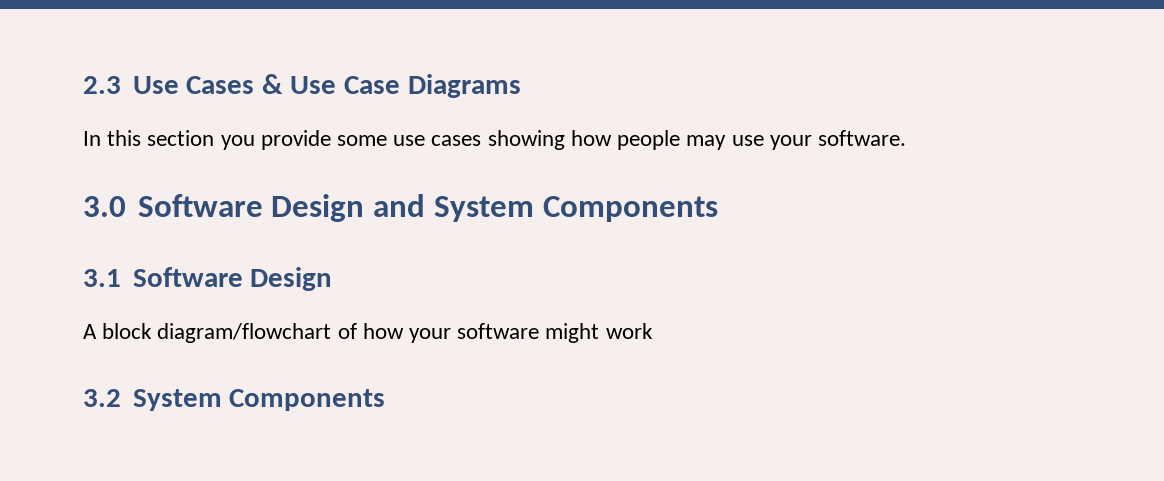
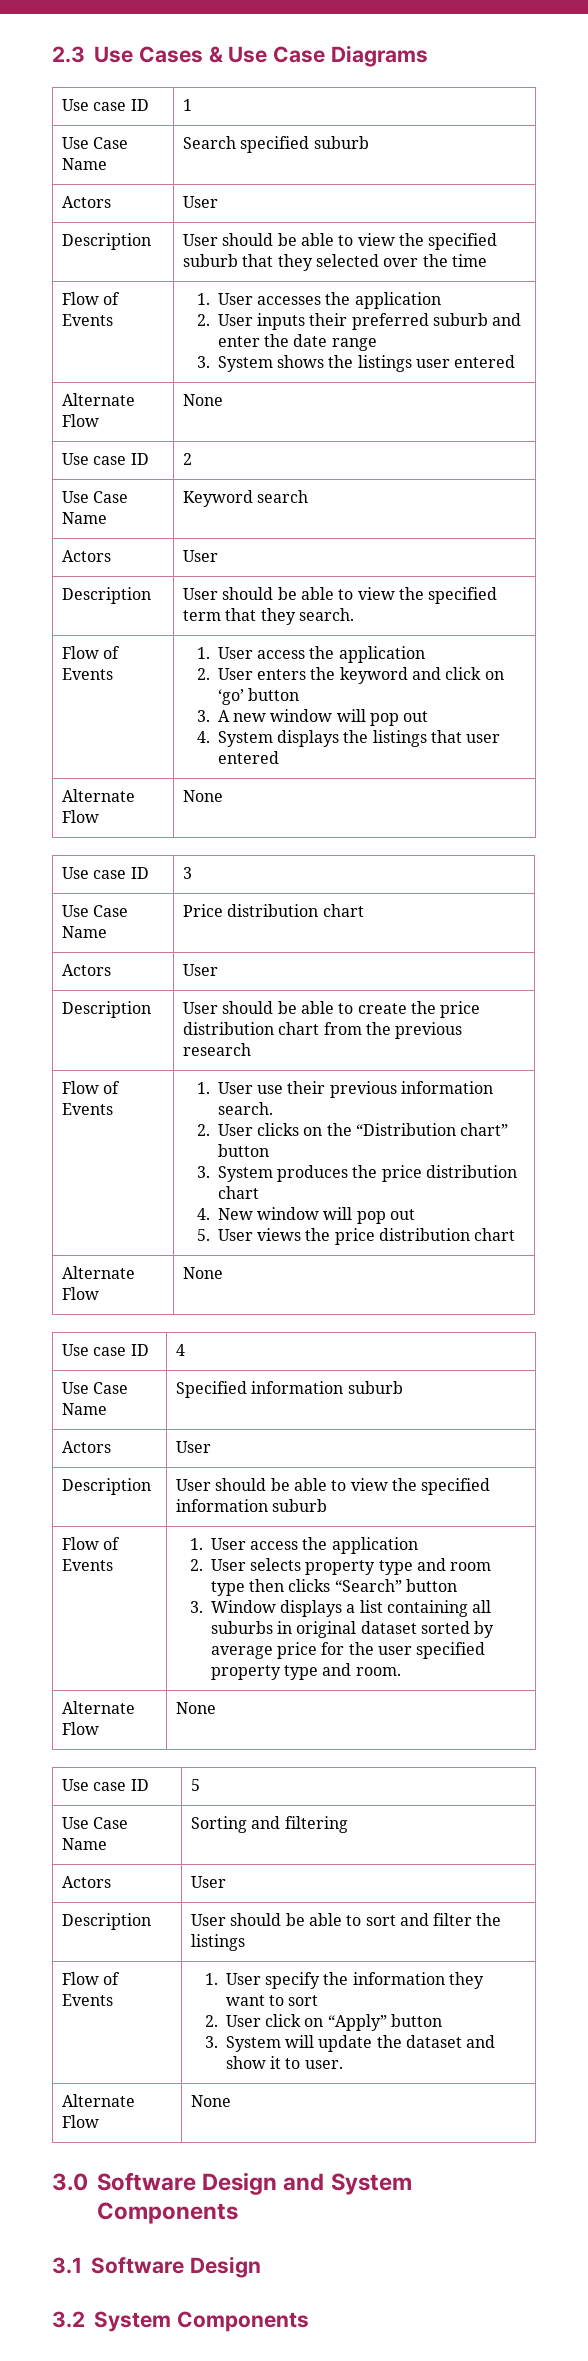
[83,130,906,150] // In this section you provide some use cases showing how people may use your software. -> [61,99,149,111] [182,99,192,111] [61,137,129,149] [61,158,107,170] [182,136,369,153] [61,196,111,208] [182,196,218,208] [61,233,151,250] [182,233,498,250] [182,254,487,271] [61,292,121,305] [61,314,113,326] [196,292,441,309] [196,313,522,330] [217,334,377,351] [196,355,516,372] [61,393,135,406] [61,414,99,427] [182,394,223,406] [61,453,149,465] [182,453,192,465] [61,491,129,503] [61,512,107,524] [182,490,309,507] [61,550,111,562] [182,550,218,562] [61,587,151,604] [182,587,498,604] [182,608,354,625] [61,646,121,659] [61,668,113,680] [196,646,425,663] [196,667,504,684] [217,688,300,705] [196,709,429,726] [196,730,501,747] [217,751,279,764] [61,789,135,802] [61,810,99,823] [182,790,223,802] [61,867,149,879] [182,867,192,879] [61,905,129,917] [61,926,107,938] [182,904,364,917] [61,964,111,976] [182,964,218,976] [61,1001,151,1018] [182,1001,481,1018] [182,1022,463,1039] [182,1043,251,1056] [61,1081,121,1094] [61,1103,113,1115] [196,1081,494,1098] [217,1102,273,1115] [196,1123,509,1136] [217,1144,269,1157] [196,1165,518,1182] [217,1186,259,1199] [196,1207,416,1224] [196,1228,516,1245] [61,1266,135,1279] [61,1287,99,1300] [182,1267,223,1279] [61,1344,149,1356] [175,1344,185,1356] [61,1382,129,1394] [61,1403,107,1415] [175,1381,403,1398] [61,1441,111,1453] [175,1441,211,1453] [61,1478,151,1495] [175,1478,491,1495] [175,1499,328,1512] [61,1537,121,1550] [61,1559,113,1571] [189,1537,418,1554] [189,1558,492,1575] [210,1579,458,1596] [189,1600,492,1617] [210,1621,495,1638] [210,1642,486,1659] [210,1663,401,1680] [61,1701,135,1714] [61,1722,99,1735] [175,1702,216,1714] [61,1779,149,1791] [190,1779,200,1791] [61,1817,129,1829] [61,1838,107,1850] [190,1816,348,1833] [61,1876,111,1888] [190,1876,226,1888] [61,1913,151,1930] [190,1913,502,1926] [190,1934,245,1951] [61,1972,121,1985] [61,1994,113,2006] [204,1972,485,1989] [225,1995,319,2006] [204,2014,443,2031] [204,2035,496,2052] [225,2056,343,2069] [61,2094,135,2107] [61,2115,99,2128] [190,2095,231,2107] // Use case ID | 1 // Use Case Name | Search specified suburb // Actors | User // Description | User should be able to view the specified suburb that they selected over the time // Flow of Events | 1. User accesses the application // 2. User inputs their preferred suburb and enter the date range // 3. System shows the listings user entered // Alternate Flow | None // Use case ID | 2 // Use Case Name | Keyword search // Actors | User // Description | User should be able to view the specified term that they search. // Flow of Events | 1. User access the application // 2. User enters the keyword and click on ‘go’ button // 3. A new window will pop out // 4. System displays the listings that user entered // Alternate Flow | None // Use case ID | 3 // Use Case Name | Price distribution chart // Actors | User // Description | User should be able to create the price distribution chart from the previous research // Flow of Events | 1. User use their previous information search. // 2. User clicks on the “Distribution chart” button // 3. System produces the price distribution chart // 4. New window will pop out // 5. User views the price distribution chart // Alternate Flow | None // Use case ID | 4 // Use Case Name | Specified information suburb // Actors | User // Description | User should be able to view the specified information suburb // Flow of Events | 1. User access the application // 2. User selects property type and room type then clicks “Search” button // 3. Window displays a list containing all suburbs in original dataset sorted by average price for the user specified property type and room. // Alternate Flow | None // Use case ID | 5 // Use Case Name | Sorting and filtering // Actors | User // Description | User should be able to sort and filter the listings // Flow of Events | 1. User specify the information they want to sort // 2. User click on “Apply” button // 3. System will update the dataset and show it to user. // Alternate Flow | None
[83,323,653,343] // A block diagram/flowchart of how your software might work -> (261, 2267) none

